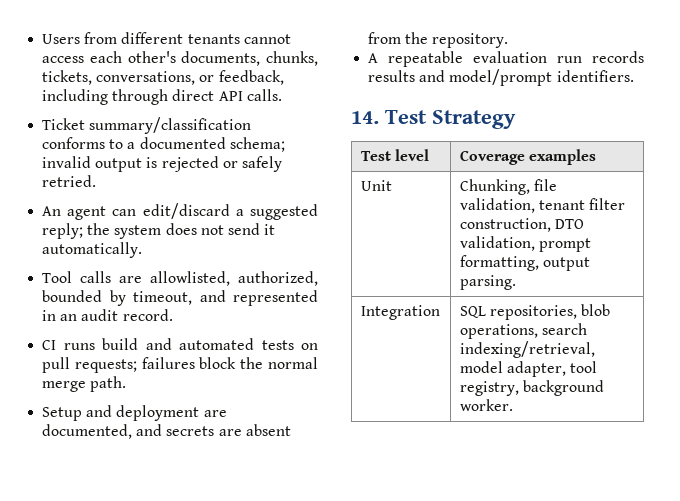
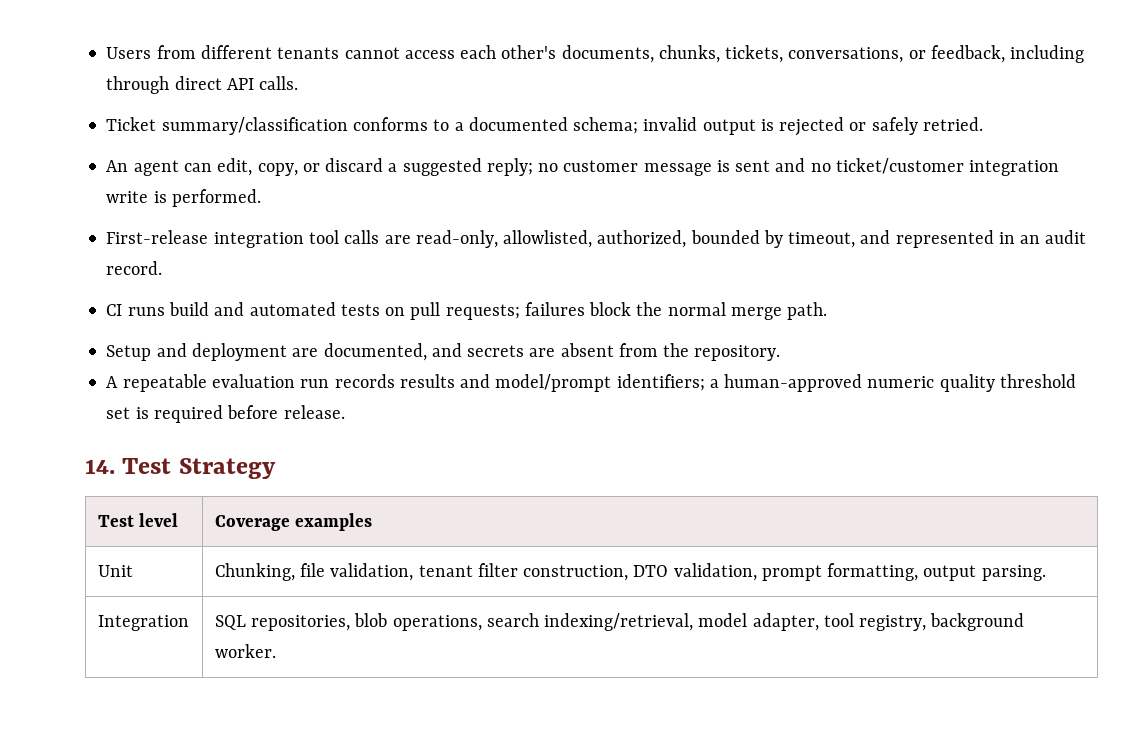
[142,203,318,220] [42,223,276,239] [42,242,143,258] [42,271,73,283] edit/discard a suggested reply; the system does not send it automatically. // Tool -> [217,158,1060,176] [106,189,261,207] [106,230,339,248] edit, copy, or discard a suggested reply; no customer message is sent and no ticket/customer integration write is performed. // First-release integration tool
(143, 279) none -> [415,230,498,248] read-only,
[556,70,634,82] identifiers. -> [616,374,1076,392] [106,405,345,423] identifiers; a human-approved numeric quality threshold set is required before release.

